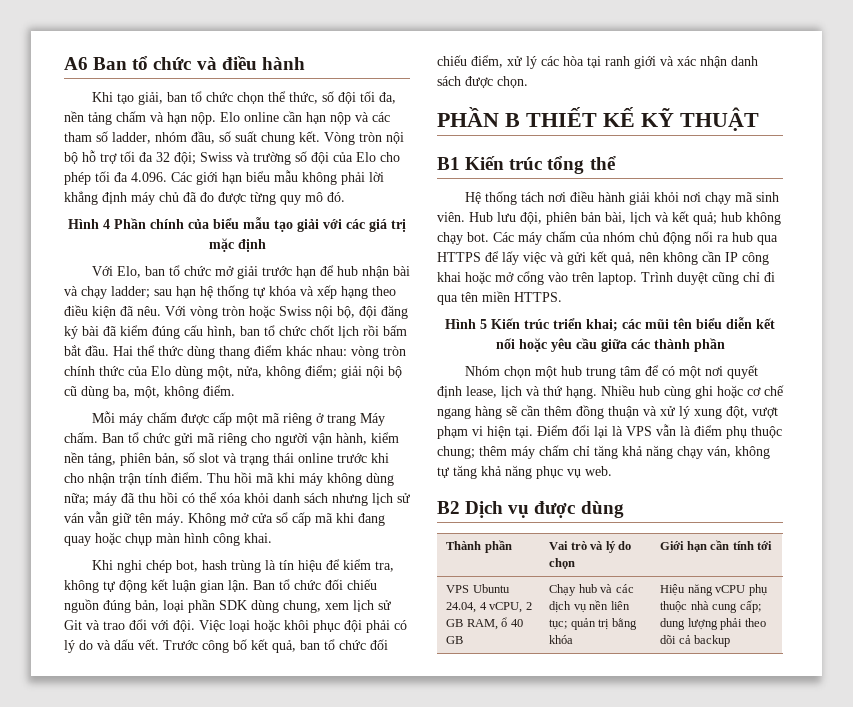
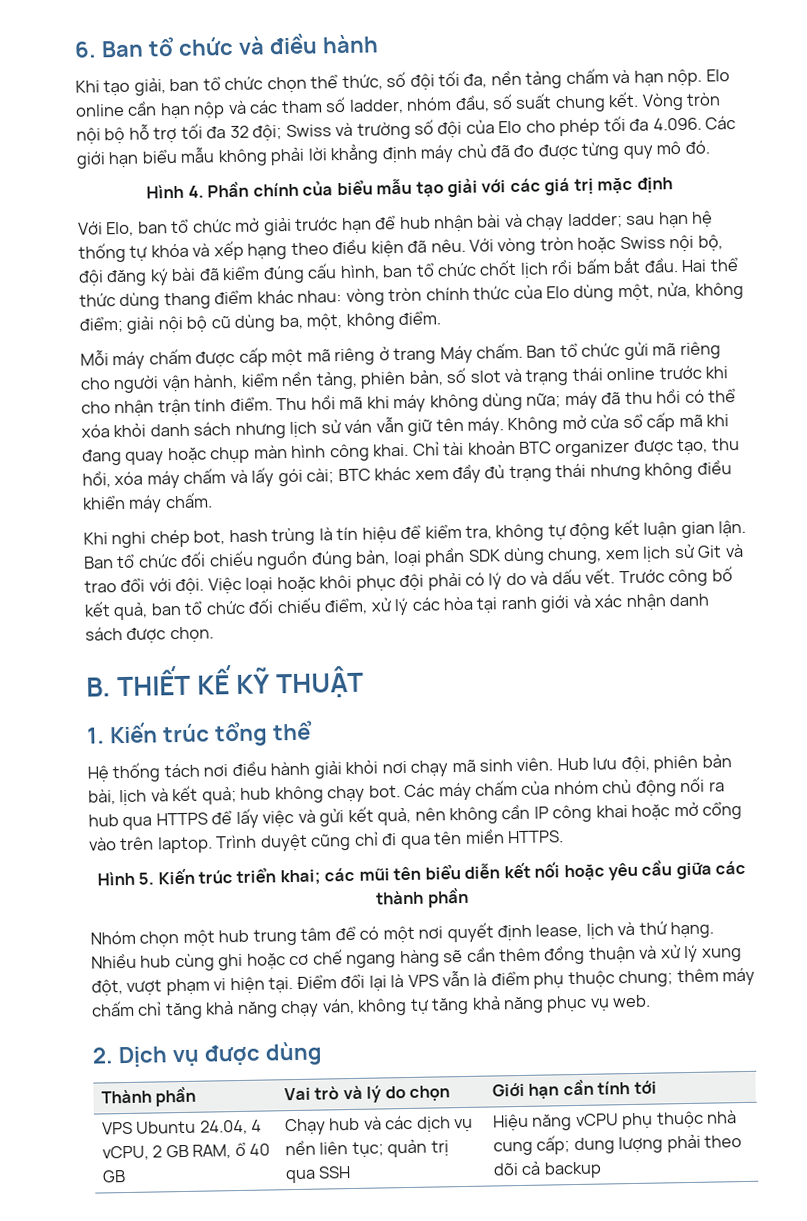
[64,57,88,70] A6 -> [74,41,97,58] 6.
[103,219,110,229] 4 -> [187,185,204,198] 4.
(272, 538) none -> [411,438,740,458] [82,460,732,489] [82,492,213,513] Chỉ tài khoản BTC organizer được tạo, thu hồi, xóa máy chấm và lấy gói cài; BTC khác xem đầy đủ trạng thái nhưng không điều khiển máy chấm.
[437,107,520,127] PHẦN B -> [86,677,111,697] B.
[437,157,460,170] B1 -> [87,727,105,744] 1.
[480,319,487,329] 5 -> [138,872,155,885] 5.
[437,501,460,514] B2 -> [92,1047,114,1064] 2.
[611,618,637,630] [549,635,574,644] bằng khóa -> [284,1166,352,1184] qua SSH

